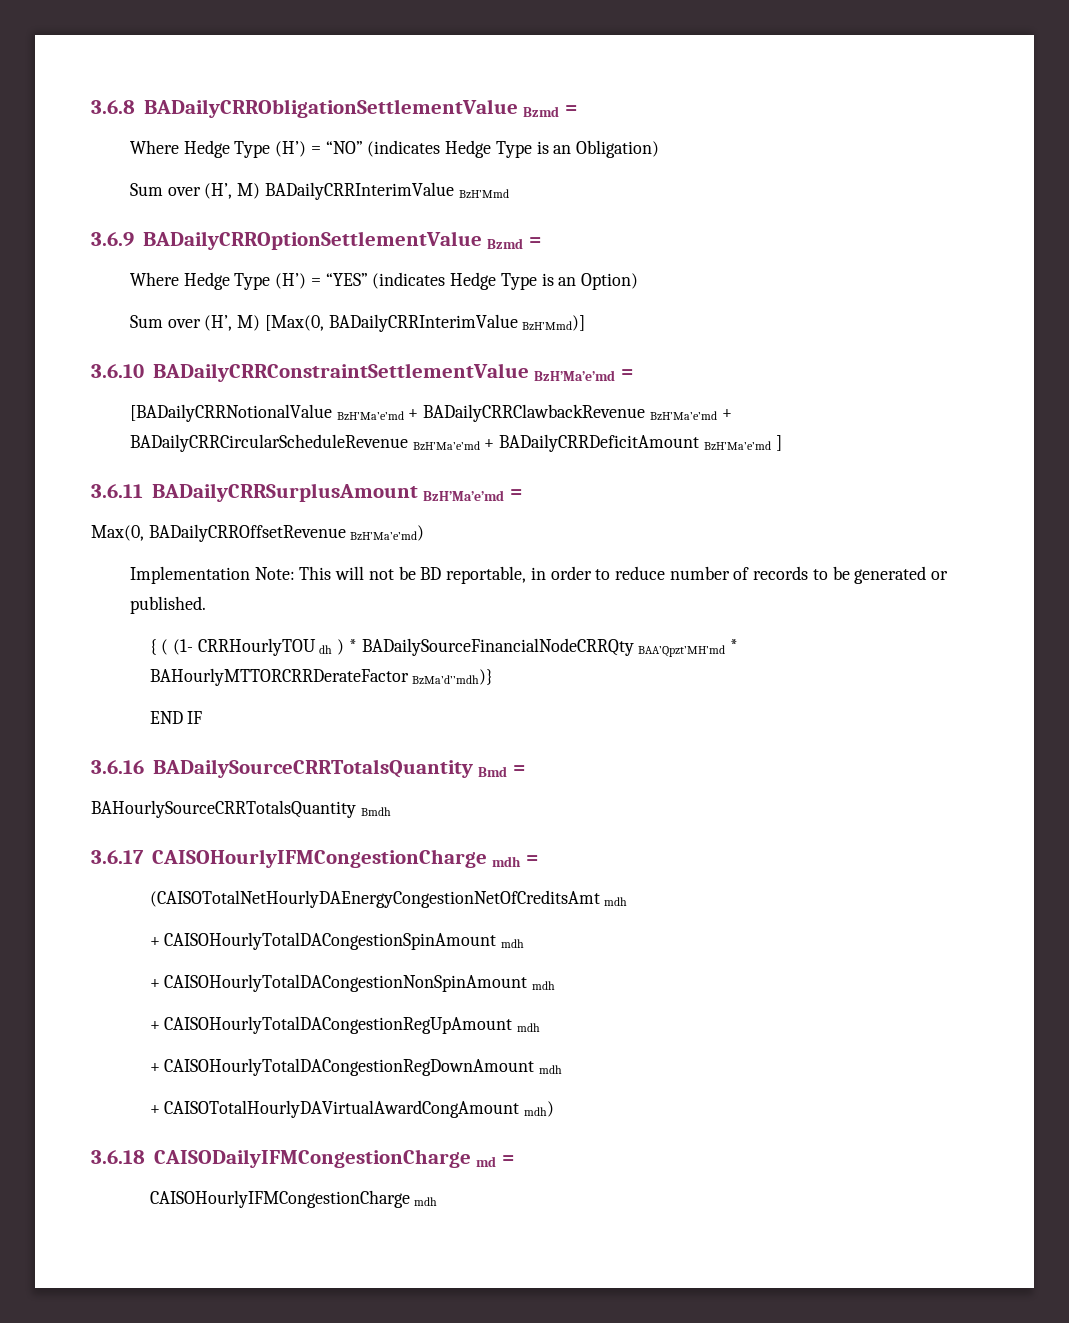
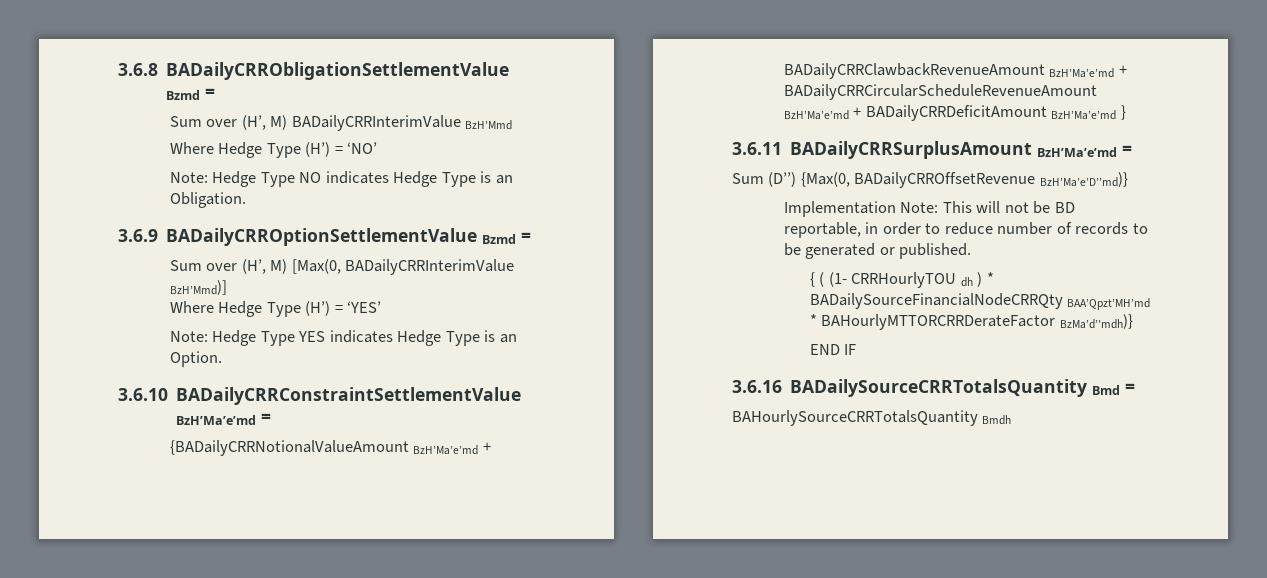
[130,140,659,158] // Where Hedge Type (H’) = “NO” (indicates Hedge Type is an Obligation) -> (216, 93) none
[91,231,541,250] [130,272,638,290] // 3.6.9 BADailyCRROptionSettlementValue Bzmd = // Where Hedge Type (H’) = “YES” (indicates Hedge Type is an Option) -> [169,142,378,158] [169,171,513,187] [169,192,246,208] [118,228,532,246] // Where Hedge Type (H’) = ‘NO’ // Note: Hedge Type NO indicates Hedge Type is an Obligation. // 3.6.9 BADailyCRROptionSettlementValue Bzmd =
(586, 323) none -> [169,301,382,317] [169,330,517,346] [169,351,222,367] // Where Hedge Type (H’) = ‘YES’ // Note: Hedge Type YES indicates Hedge Type is an Option.
[130,404,732,422] [130,434,409,452] [BADailyCRRNotionalValue BzH’Ma’e’md + BADailyCRRClawbackRevenue BzH’Ma’e’md + BADailyCRRCircularScheduleRevenue -> [169,440,491,456] [783,63,1127,79] [783,84,1097,100] {BADailyCRRNotionalValueAmount BzH’Ma’e’md + BADailyCRRClawbackRevenueAmount BzH’Ma’e’md + BADailyCRRCircularScheduleRevenueAmount
[775,435,782,451] ] -> [1120,105,1126,120] }
[91,524,425,542] Max(0, BADailyCRROffsetRevenue BzH’Ma’e’md) -> [732,172,1128,188] Sum (D’’) {Max(0, BADailyCRROffsetRevenue BzH’Ma’e’D’’md)}
[91,849,538,868] [149,890,628,908] [149,932,524,950] [149,974,555,992] [149,1016,540,1034] [149,1058,562,1076] [149,1100,554,1118] [91,1149,514,1168] [149,1190,438,1208] // 3.6.17 CAISOHourlyIFMCongestionCharge mdh = // (CAISOTotalNetHourlyDAEnergyCongestionNetOfCreditsAmt mdh // + CAISOHourlyTotalDACongestionSpinAmount mdh // + CAISOHourlyTotalDACongestionNonSpinAmount mdh // + CAISOHourlyTotalDACongestionRegUpAmount mdh // + CAISOHourlyTotalDACongestionRegDownAmount mdh // + CAISOTotalHourlyDAVirtualAwardCongAmount mdh) // 3.6.18 CAISODailyIFMCongestionCharge md = // CAISOHourlyIFMCongestionCharge mdh -> (1012, 420) none

